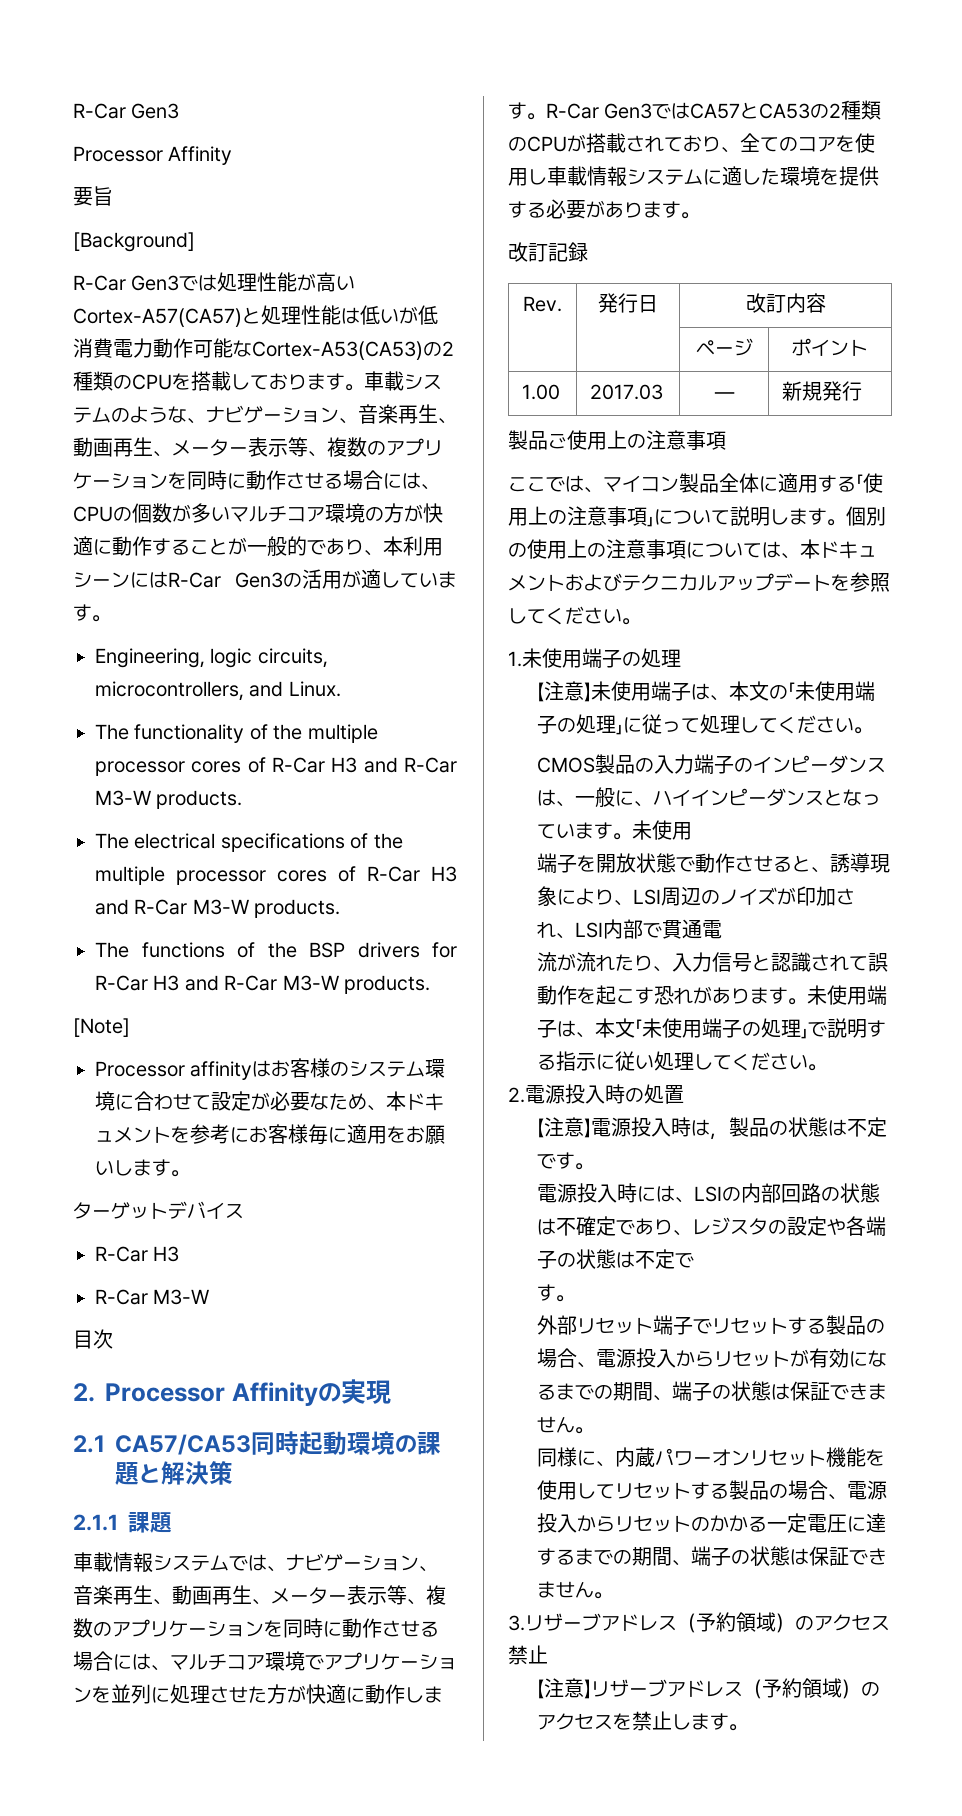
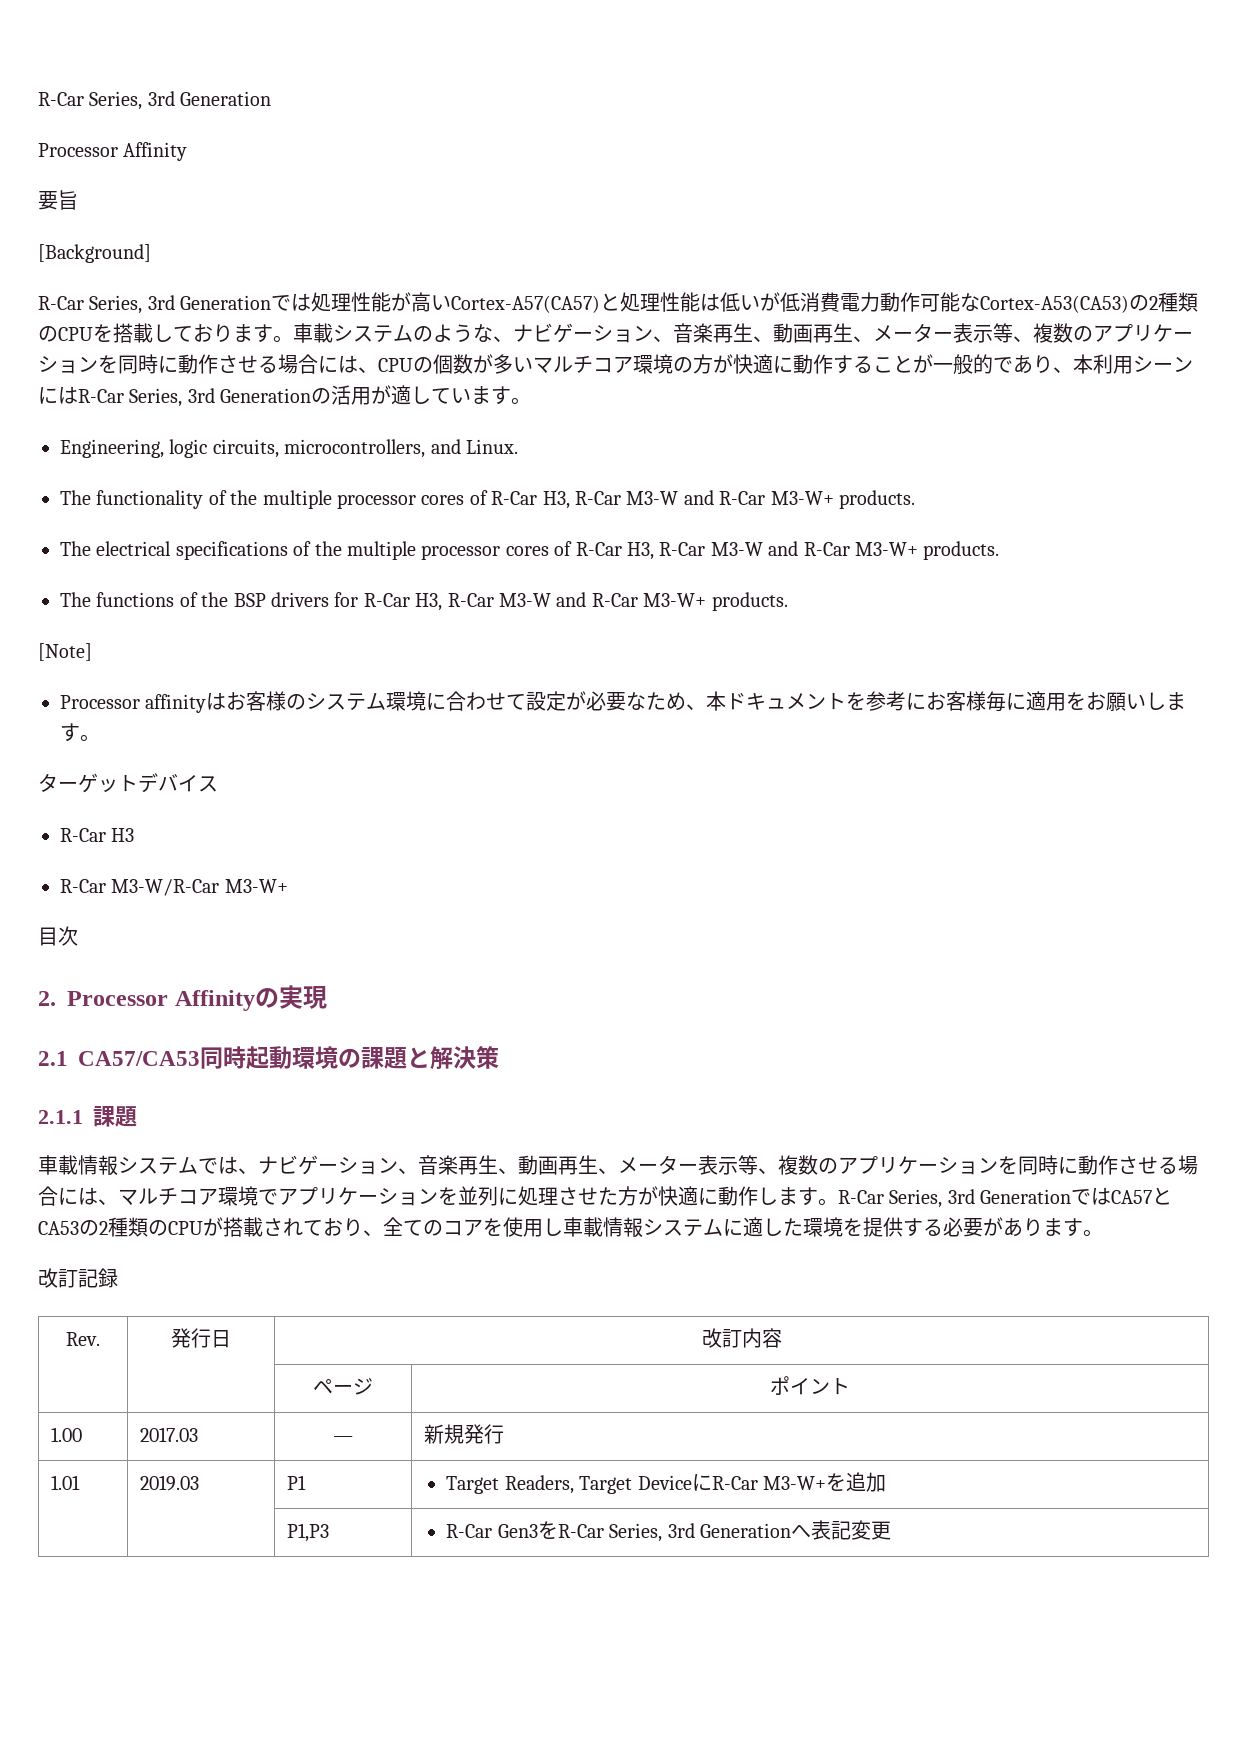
[73,103,180,119] R-Car Gen3 -> [38,91,272,110] R-Car Series, 3rd Generation
[131,275,180,291] Gen3 -> [89,295,272,314] Series, 3rd Generation
[235,572,283,588] Gen3 -> [129,388,312,407] Series, 3rd Generation
[331,757,457,773] [95,790,151,806] H3 and R-Car M3-W -> [542,490,834,509] H3, R-Car M3-W and R-Car M3-W+
[431,866,457,882] [95,899,249,915] H3 and R-Car M3-W -> [626,541,918,560] H3, R-Car M3-W and R-Car M3-W+
[153,975,339,991] H3 and R-Car M3-W -> [415,592,707,611] H3, R-Car M3-W and R-Car M3-W+
[153,1289,210,1305] M3-W -> [111,879,288,896] M3-W/R-Car M3-W+
[604,103,653,119] Gen3 -> [889,1189,1072,1208] Series, 3rd Generation
[508,430,726,450] [508,473,883,493] [508,506,886,527] [508,539,877,559] [508,572,890,592] [508,606,641,625] [508,648,681,668] [537,681,876,702] [537,714,874,735] [537,754,887,774] [537,787,882,807] [537,820,693,840] [537,853,891,873] [537,886,856,906] [537,919,723,939] [537,952,889,972] [537,985,888,1005] [537,1018,887,1039] [537,1051,828,1071] [508,1084,684,1104] [537,1117,888,1140] [537,1152,595,1170] [537,1183,881,1203] [537,1216,887,1236] [537,1249,695,1269] [537,1284,576,1302] [537,1315,886,1335] [537,1348,888,1368] [537,1381,888,1401] [537,1416,595,1434] [537,1447,886,1467] [537,1480,888,1500] [537,1513,887,1533] [537,1546,888,1566] [537,1581,614,1599] [508,1612,890,1633] [508,1645,548,1665] [537,1678,881,1699] [537,1711,749,1731] // 製品ご使用上の注意事項 // ここでは、マイコン製品全体に適用する「使用上の注意事項」について説明します。個別の使用上の注意事項については、本ドキュメントおよびテクニカルアップデートを参照してください。 // 1.未使用端子の処理 // 【注意】未使用端子は、本文の「未使用端子の処理」に従って処理してください。 // CMOS製品の入力端子のインピーダンスは、一般に、ハイインピーダンスとなっています。未使用 // 端子を開放状態で動作させると、誘導現象により、LSI周辺のノイズが印加され、LSI内部で貫通電 // 流が流れたり、入力信号と認識されて誤動作を起こす恐れがあります。未使用端子は、本文「未使用端子の処理」で説明する指示に従い処理してください。 // 2.電源投入時の処置 // 【注意】電源投入時は，製品の状態は不定です。 // 電源投入時には、LSIの内部回路の状態は不確定であり、レジスタの設定や各端子の状態は不定で // す。 // 外部リセット端子でリセットする製品の場合、電源投入からリセットが有効になるまでの期間、端子の状態は保証できません。 // 同様に、内蔵パワーオンリセット機能を使用してリセットする製品の場合、電源投入からリセットのかかる一定電圧に達するまでの期間、端子の状態は保証できません。 // 3.リザーブアドレス（予約領域）のアクセス禁止 // 【注意】リザーブアドレス（予約領域）のアクセスを禁止します。 -> [51,1475,81,1490] [140,1475,200,1491] [287,1475,307,1490] [446,1472,886,1494] [287,1523,330,1542] [446,1520,891,1542] // 1.01 | 2019.03 | P1 | Target Readers, Target DeviceにR-Car M3-W+を追加 // | | P1,P3 | R-Car Gen3をR-Car Series, 3rd Generationへ表記変更

